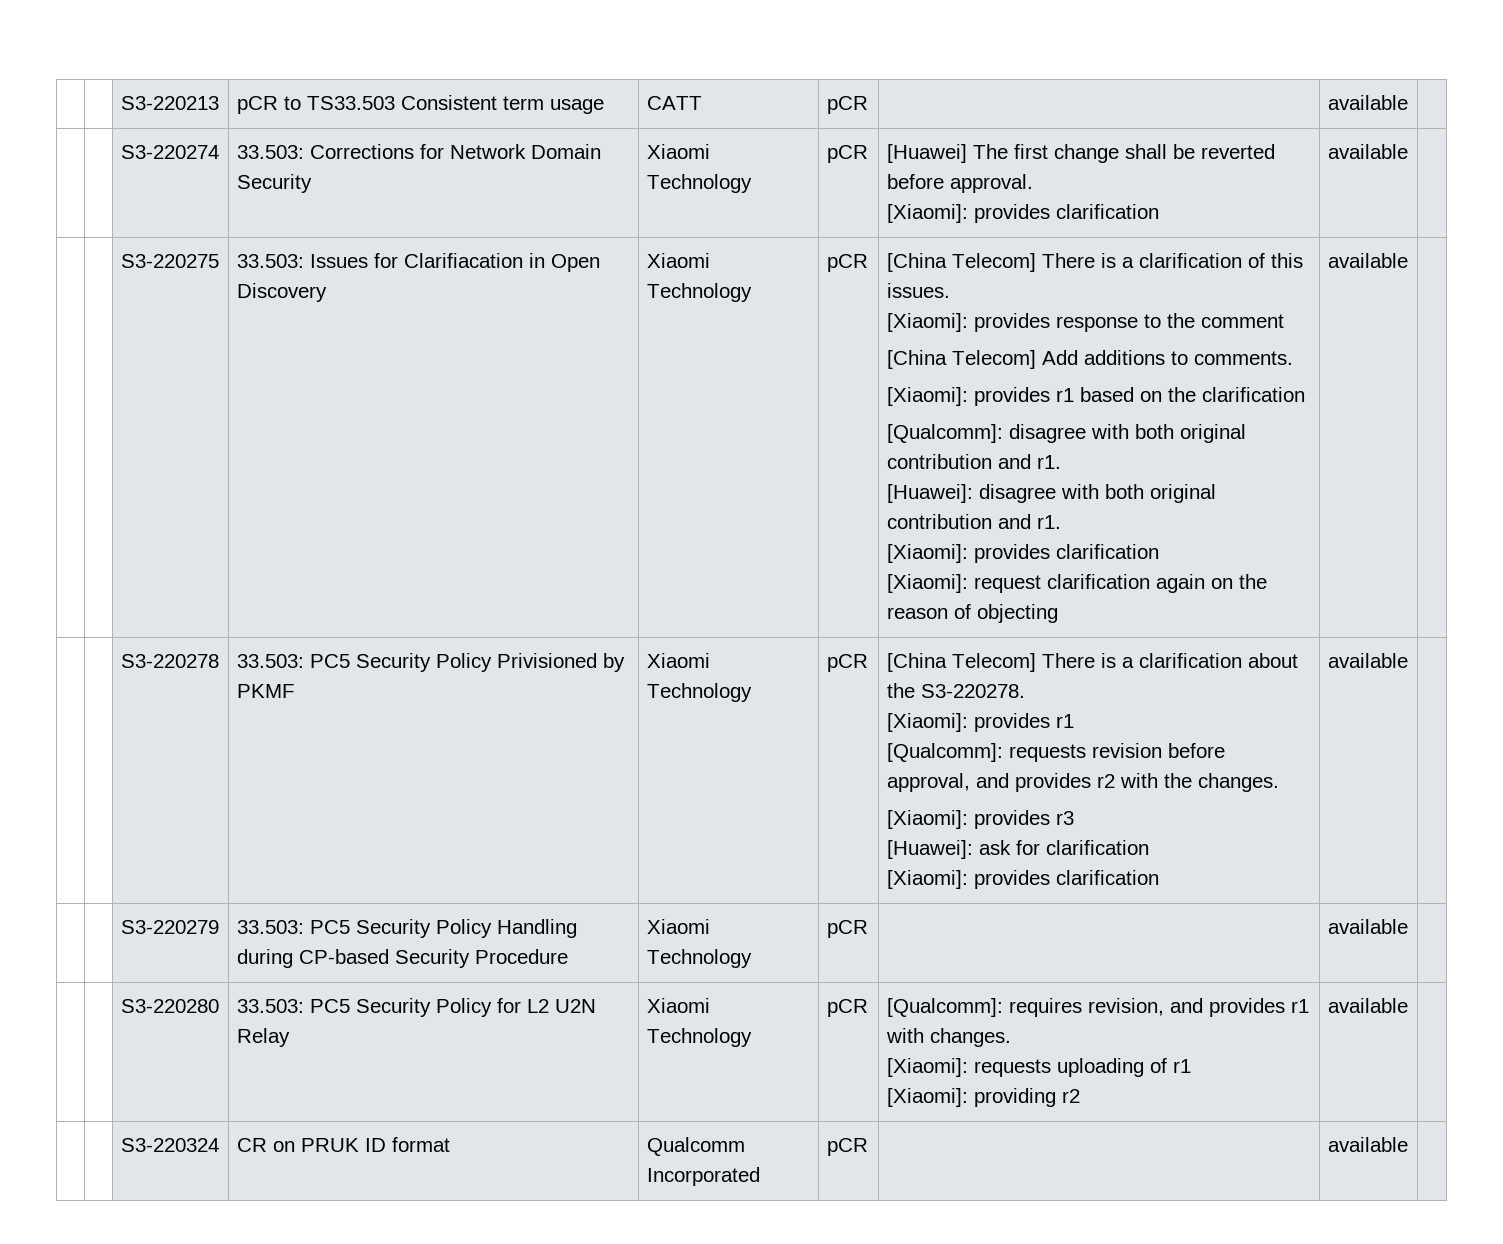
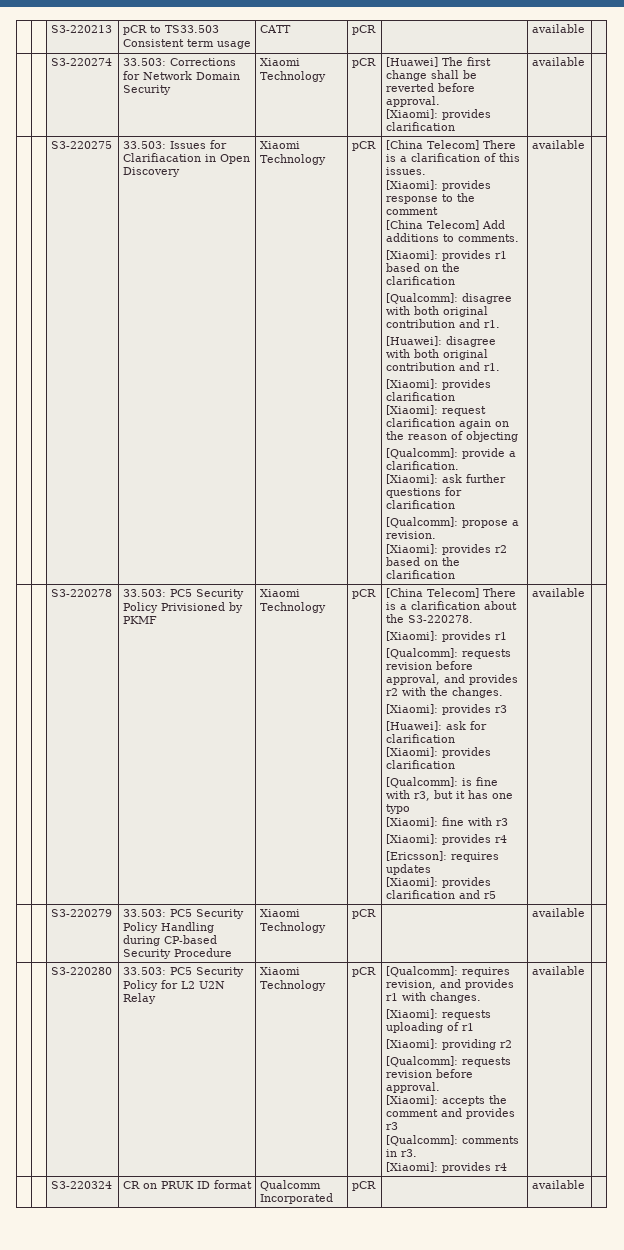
(1058, 613) none -> [385,448,516,459] [385,461,459,470] [385,474,506,484] [385,487,462,498] [385,500,455,509] [385,517,519,528] [385,531,436,539] [385,544,507,555] [385,557,460,566] [385,570,455,579] // [Qualcomm]: provide a clarification. // [Xiaomi]: ask further questions for clarification // [Qualcomm]: propose a revision. // [Xiaomi]: provides r2 based on the clarification
(1159, 877) none -> [385,777,498,788] [385,790,513,801] [385,804,410,814] [385,817,508,827] [385,834,507,845] [385,851,499,862] [385,864,431,875] [385,877,491,888] [385,890,496,899] // [Qualcomm]: is fine with r3, but it has one typo // [Xiaomi]: fine with r3 // [Xiaomi]: provides r4 // [Ericsson]: requires updates // [Xiaomi]: provides clarification and r5
(1080, 1096) none -> [385,1056,511,1067] [385,1069,473,1078] [385,1082,440,1093] [385,1095,507,1106] [385,1108,515,1119] [385,1122,398,1130] [385,1135,519,1146] [385,1149,417,1157] [385,1162,507,1173] // [Qualcomm]: requests revision before approval. // [Xiaomi]: accepts the comment and provides r3 // [Qualcomm]: comments in r3. // [Xiaomi]: provides r4

